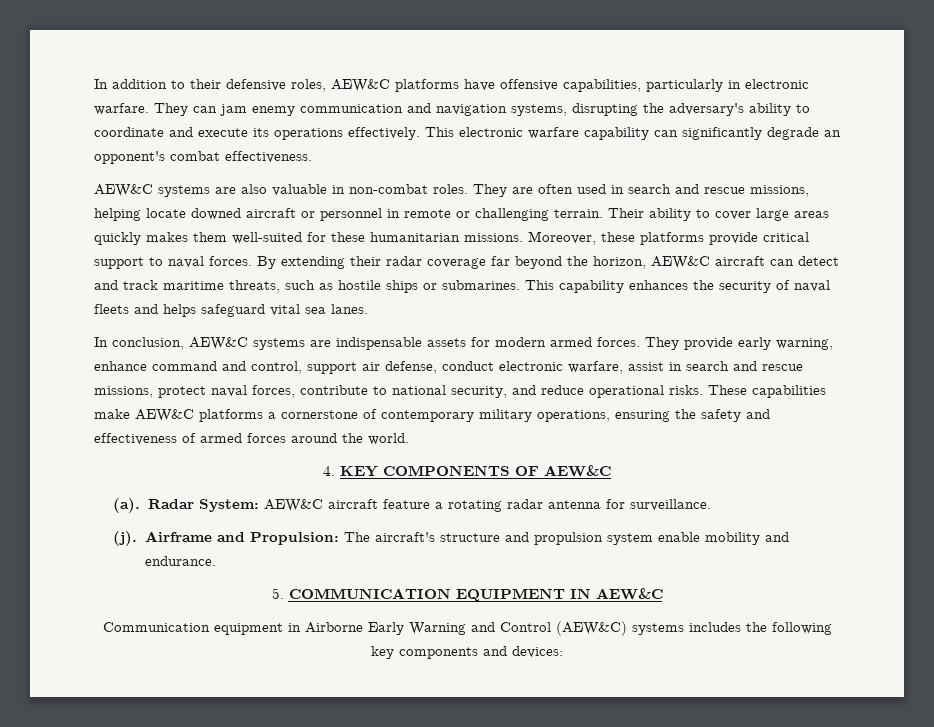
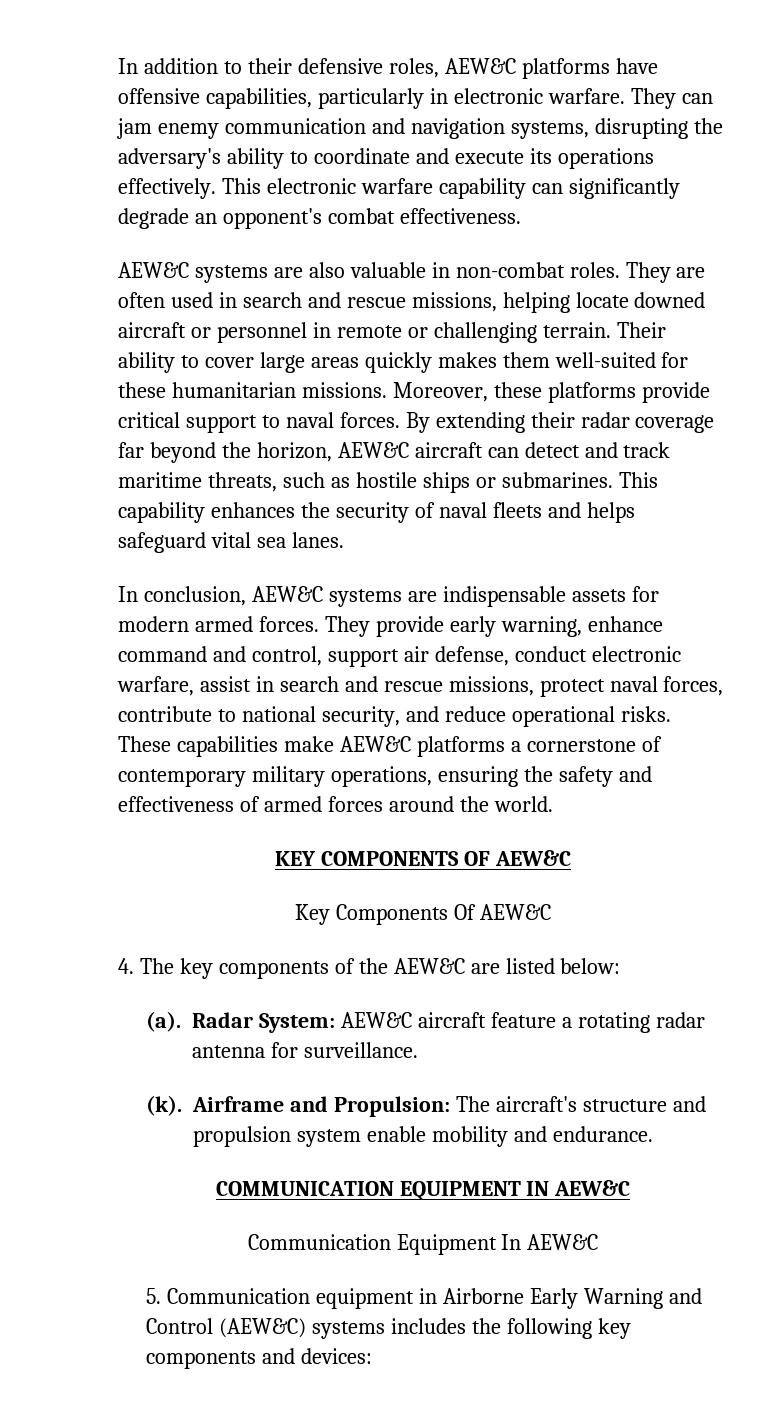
[323,466,335,476] 4. -> (553, 804) none
(611, 471) none -> [295,904,551,925] [118,958,621,979] // Key Components Of AEW&C // 4. The key components of the AEW&C are listed below:
[113,531,138,546] (j). -> [146,1095,183,1116] (k).
[271,588,284,599] 5. -> (654, 1134) none
(210, 627) none -> [396,1234,599,1255] [146,1288,311,1304] Equipment In AEW&C // 5. Communication

